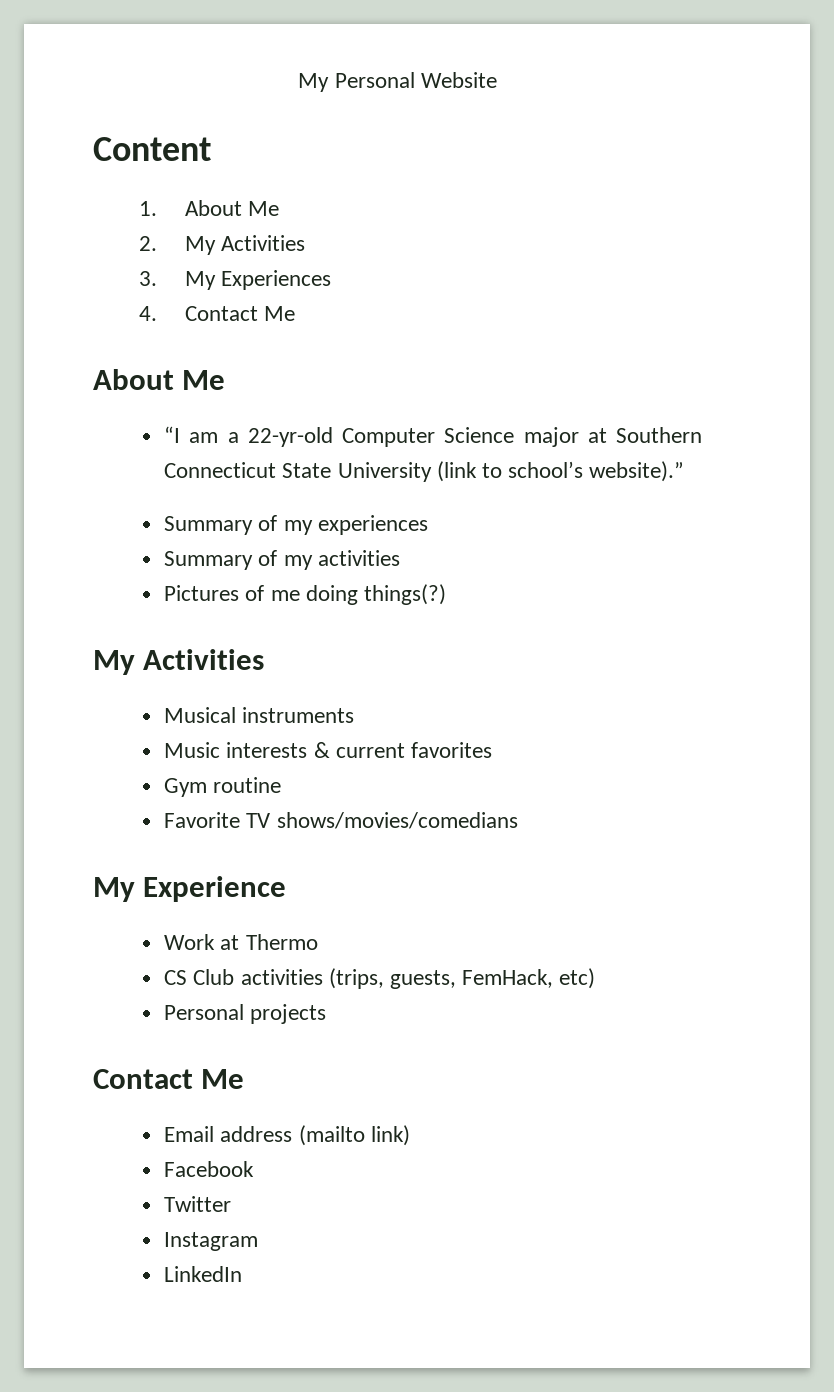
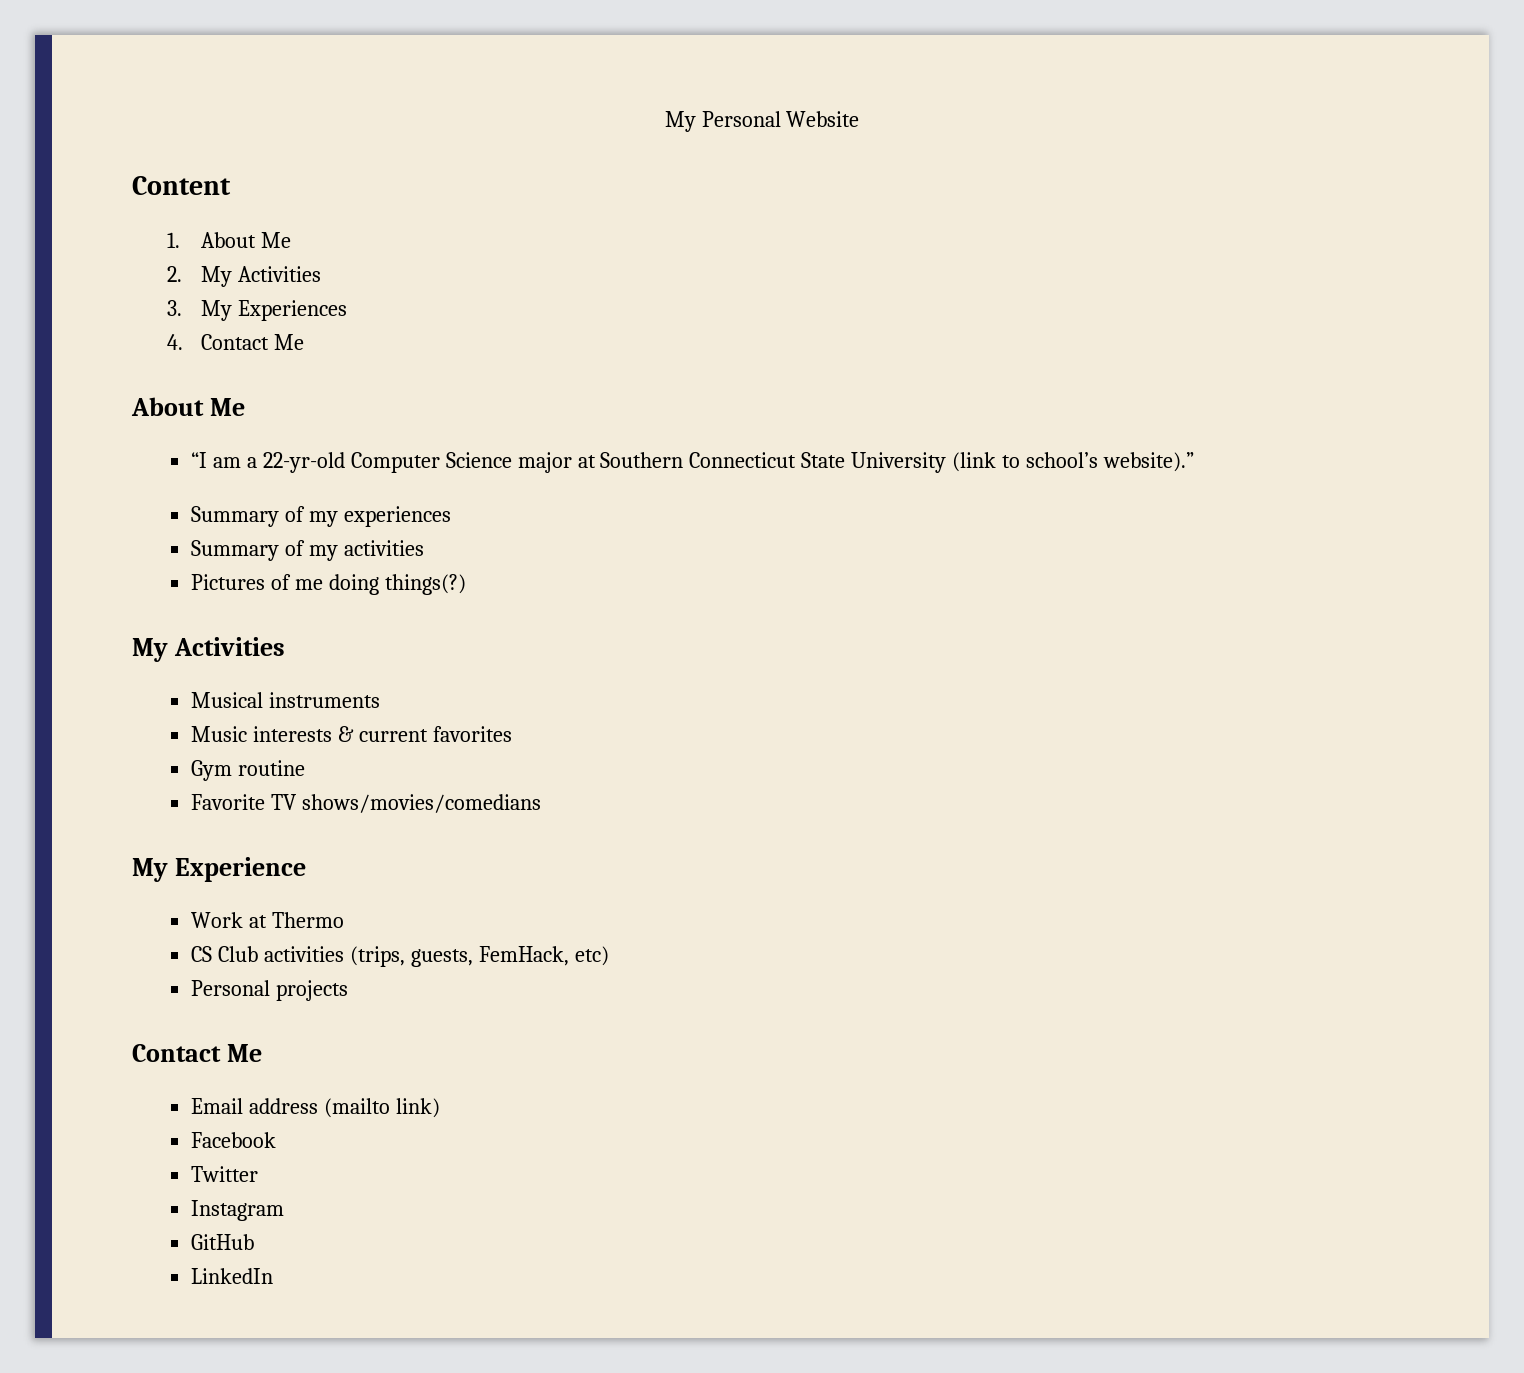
(259, 1241) none -> [190,1234,254,1250] // GitHub

